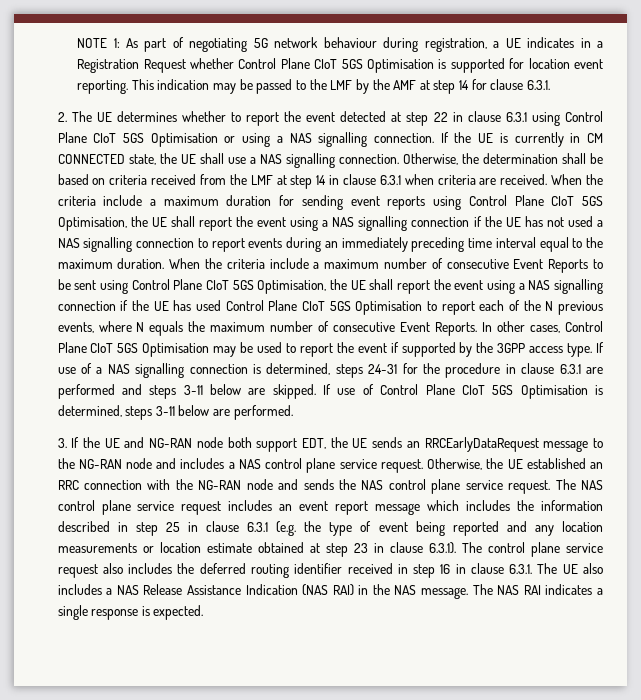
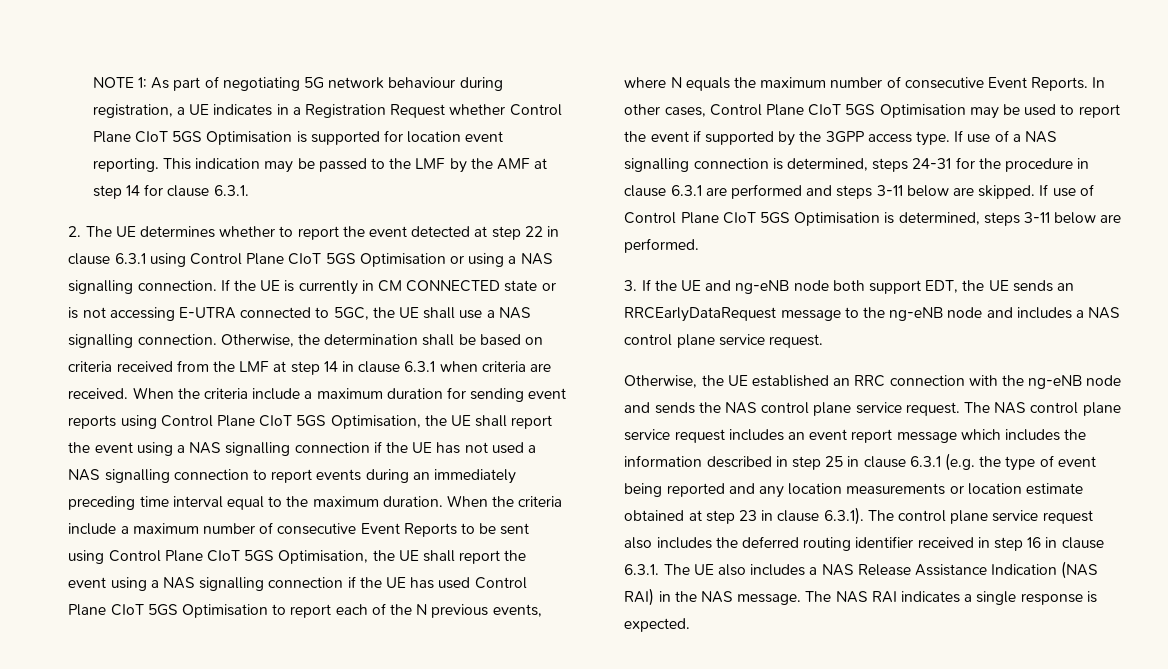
[128,154,156,165] state, -> [504,280,556,292] [68,307,369,321] state or is not accessing E-UTRA connected to 5GC,
[149,438,193,448] NG-RAN -> [735,280,790,294] ng-eNB
[78,459,122,469] NG-RAN -> [889,307,944,321] ng-eNB
(423, 466) none -> (824, 341) //
[198,480,242,490] NG-RAN -> [1028,375,1083,389] ng-eNB

